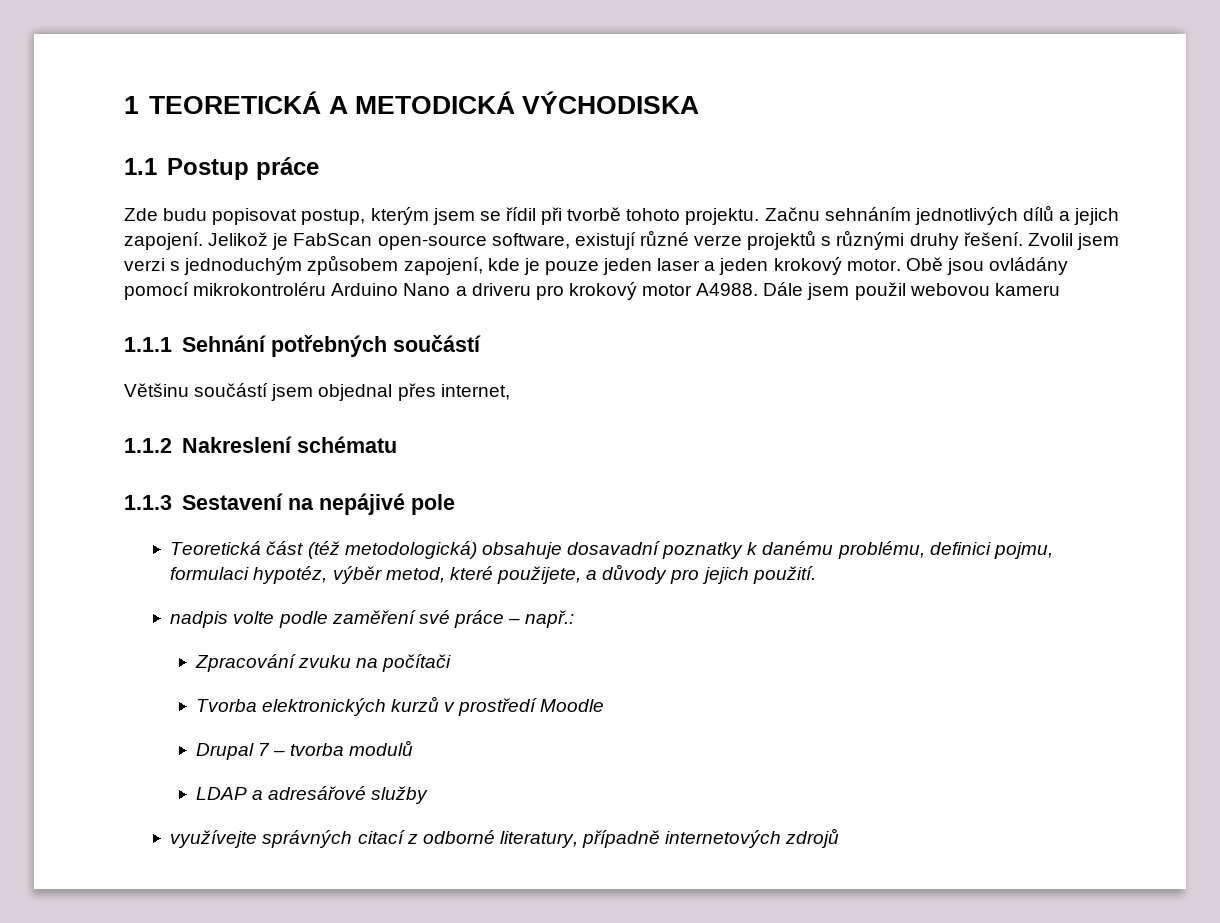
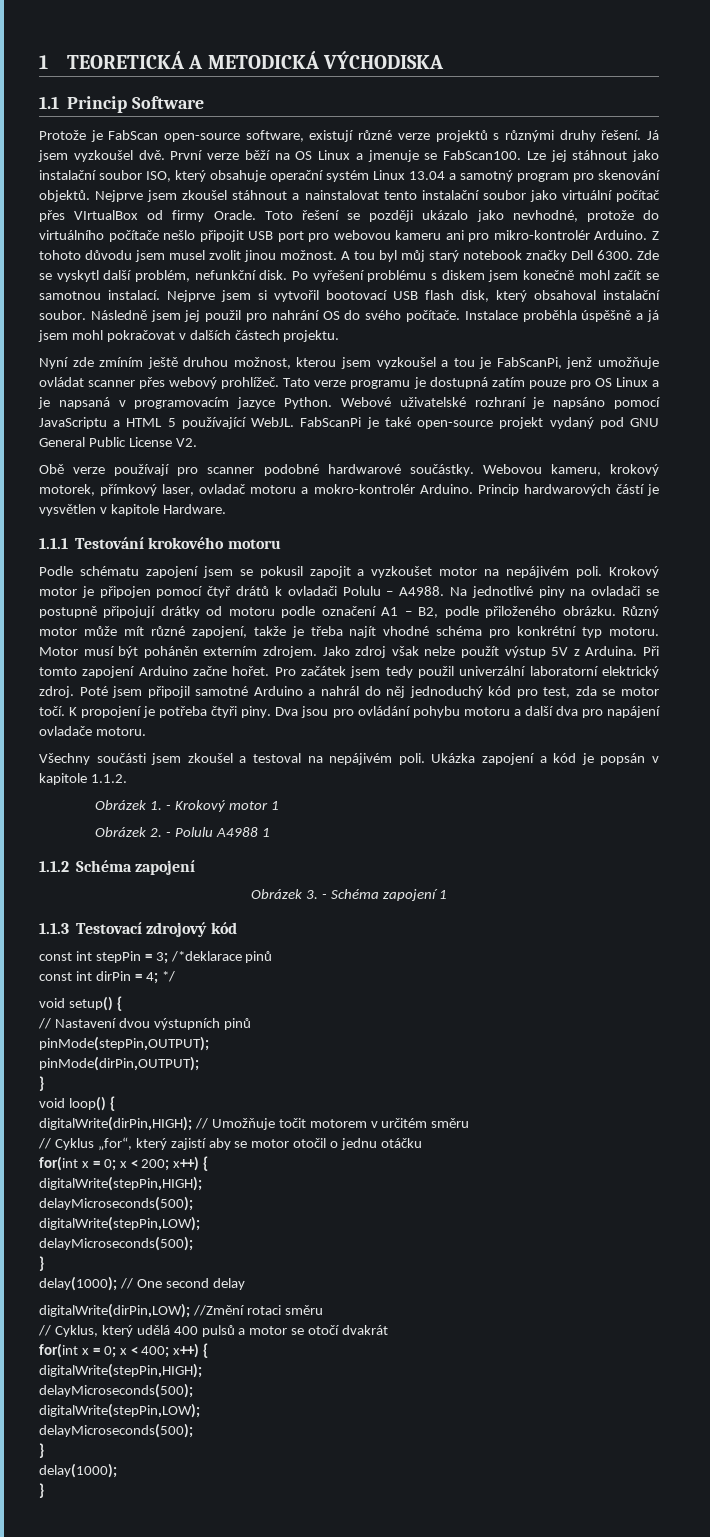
[166,157,319,180] [124,205,1120,225] [124,232,269,250] Postup práce // Zde budu popisovat postup, kterým jsem se řídil při tvorbě tohoto projektu. Začnu sehnáním jednotlivých dílů a jejich zapojení. Jelikož -> [67,96,204,113] [39,130,86,140] Princip Software // Protože
[1027,233,1119,250] [124,255,1069,275] [124,282,1060,300] [124,335,481,357] [124,383,510,401] [124,436,397,453] [124,493,455,515] [170,541,1053,559] [170,564,816,584] [170,610,575,628] [194,654,452,672] [195,696,605,716] [195,740,414,760] [195,786,429,804] [170,828,840,848] Zvolil jsem verzi s jednoduchým způsobem zapojení, kde je pouze jeden laser a jeden krokový motor. Obě jsou ovládány pomocí mikrokontroléru Arduino Nano a driveru pro krokový motor A4988. Dále jsem použil webovou kameru // 1.1.1 Sehnání potřebných součástí // Většinu součástí jsem objednal přes internet, // 1.1.2 Nakreslení schématu // 1.1.3 Sestavení na nepájivé pole // Teoretická část (též metodologická) obsahuje dosavadní poznatky k danému problému, definici pojmu, formulaci hypotéz, výběr metod, které použijete, a důvody pro jejich použití. // nadpis volte podle zaměření své práce – např.: // Zpracování zvuku na počítači // Tvorba elektronických kurzů v prostředí Moodle // Drupal 7 – tvorba modulů // LDAP a adresářové služby // využívejte správných citací z odborné literatury, případně internetových zdrojů -> [647,130,660,140] [38,150,659,162] [39,170,660,182] [39,190,660,202] [39,210,659,222] [39,230,660,242] [39,250,659,262] [39,270,659,282] [39,290,660,302] [39,310,659,322] [38,330,340,342] [39,357,659,369] [39,377,660,389] [38,397,660,409] [39,417,659,429] [39,437,197,447] [39,464,660,476] [39,484,659,496] [39,504,226,516] [39,537,281,549] [39,566,659,578] [39,586,659,598] [39,606,659,618] [39,626,660,638] [39,646,660,658] [39,666,659,678] [39,686,659,698] [39,706,660,718] [39,726,146,736] [39,753,660,765] [39,773,127,785] [95,800,280,812] [95,827,271,837] [39,860,196,875] [251,889,447,901] [39,922,237,937] [39,951,273,964] [39,971,175,984] [39,996,122,1011] [38,1018,251,1030] [39,1036,209,1051] [39,1056,199,1071] [39,1076,44,1091] [39,1096,115,1111] [39,1116,470,1131] [38,1137,423,1151] [39,1156,209,1171] [39,1176,202,1191] [39,1196,193,1211] [39,1216,200,1231] [39,1236,193,1251] [39,1256,44,1271] [39,1276,245,1291] [39,1303,323,1318] [38,1325,389,1337] [39,1343,209,1358] [39,1363,202,1378] [39,1383,193,1398] [39,1403,200,1418] [39,1423,193,1438] [39,1443,44,1458] [39,1463,117,1478] [39,1483,44,1498] Já jsem vyzkoušel dvě. První verze běží na OS Linux a jmenuje se FabScan100. Lze jej stáhnout jako instalační soubor ISO, který obsahuje operační systém Linux 13.04 a samotný program pro skenování objektů. Nejprve jsem zkoušel stáhnout a nainstalovat tento instalační soubor jako virtuální počítač přes VIrtualBox od firmy Oracle. Toto řešení se později ukázalo jako nevhodné, protože do virtuálního počítače nešlo připojit USB port pro webovou kameru ani pro mikro-kontrolér Arduino. Z tohoto důvodu jsem musel zvolit jinou možnost. A tou byl můj starý notebook značky Dell 6300. Zde se vyskytl další problém, nefunkční disk. Po vyřešení problému s diskem jsem konečně mohl začít se samotnou instalací. Nejprve jsem si vytvořil bootovací USB flash disk, který obsahoval instalační soubor. Následně jsem jej použil pro nahrání OS do svého počítače. Instalace proběhla úspěšně a já jsem mohl pokračovat v dalších částech projektu. // Nyní zde zmíním ještě druhou možnost, kterou jsem vyzkoušel a tou je FabScanPi, jenž umožňuje ovládat scanner přes webový prohlížeč. Tato verze programu je dostupná zatím pouze pro OS Linux a je napsaná v programovacím jazyce Python. Webové uživatelské rozhraní je napsáno pomocí JavaScriptu a HTML 5 používající WebJL. FabScanPi je také open-source projekt vydaný pod GNU General Public License V2. // Obě verze používají pro scanner podobné hardwarové součástky. Webovou kameru, krokový motorek, přímkový laser, ovladač motoru a mokro-kontrolér Arduino. Princip hardwarových částí je vysvětlen v kapitole Hardware. // 1.1.1 Testování krokového motoru // Podle schématu zapojení jsem se pokusil zapojit a vyzkoušet motor na nepájivém poli. Krokový motor je připojen pomocí čtyř drátů k ovladači Polulu – A4988. Na jednotlivé piny na ovladači se postupně připojují drátky od motoru podle označení A1 – B2, podle přiloženého obrázku. Různý motor může mít různé zapojení, takže je třeba najít vhodné schéma pro konkrétní typ motoru. Motor musí být poháněn externím zdrojem. Jako zdroj však nelze použít výstup 5V z Arduina. Při tomto zapojení Arduino začne hořet. Pro začátek jsem tedy použil univerzální laboratorní elektrický zdroj. Poté jsem připojil samotné Arduino a nahrál do něj jednoduchý kód pro test, zda se motor točí. K propojení je potřeba čtyři piny. Dva jsou pro ovládání pohybu motoru a další dva pro napájení ovladače motoru. // Všechny součásti jsem zkoušel a testoval na nepájivém poli. Ukázka zapojení a kód je popsán v kapitole 1.1.2. // Obrázek 1. - Krokový motor 1 // Obrázek 2. - Polulu A4988 1 // 1.1.2 Schéma zapojení // Obrázek 3. - Schéma zapojení 1 // 1.1.3 Testovací zdrojový kód // const int stepPin = 3; /*deklarace pinů // const int dirPin = 4; */ // void setup() { // // Nastavení dvou výstupních pinů // pinMode(stepPin,OUTPUT); // pinMode(dirPin,OUTPUT); // } // void loop() { // digitalWrite(dirPin,HIGH); // Umožňuje točit motorem v určitém směru // // Cyklus „for“, který zajistí aby se motor otočil o jednu otáčku // for(int x = 0; x < 200; x++) { // digitalWrite(stepPin,HIGH); // delayMicroseconds(500); // digitalWrite(stepPin,LOW); // delayMicroseconds(500); // } // delay(1000); // One second delay // digitalWrite(dirPin,LOW); //Změní rotaci směru // // Cyklus, který udělá 400 pulsů a motor se otočí dvakrát // for(int x = 0; x < 400; x++) { // digitalWrite(stepPin,HIGH); // delayMicroseconds(500); // digitalWrite(stepPin,LOW); // delayMicroseconds(500); // } // delay(1000); // }

